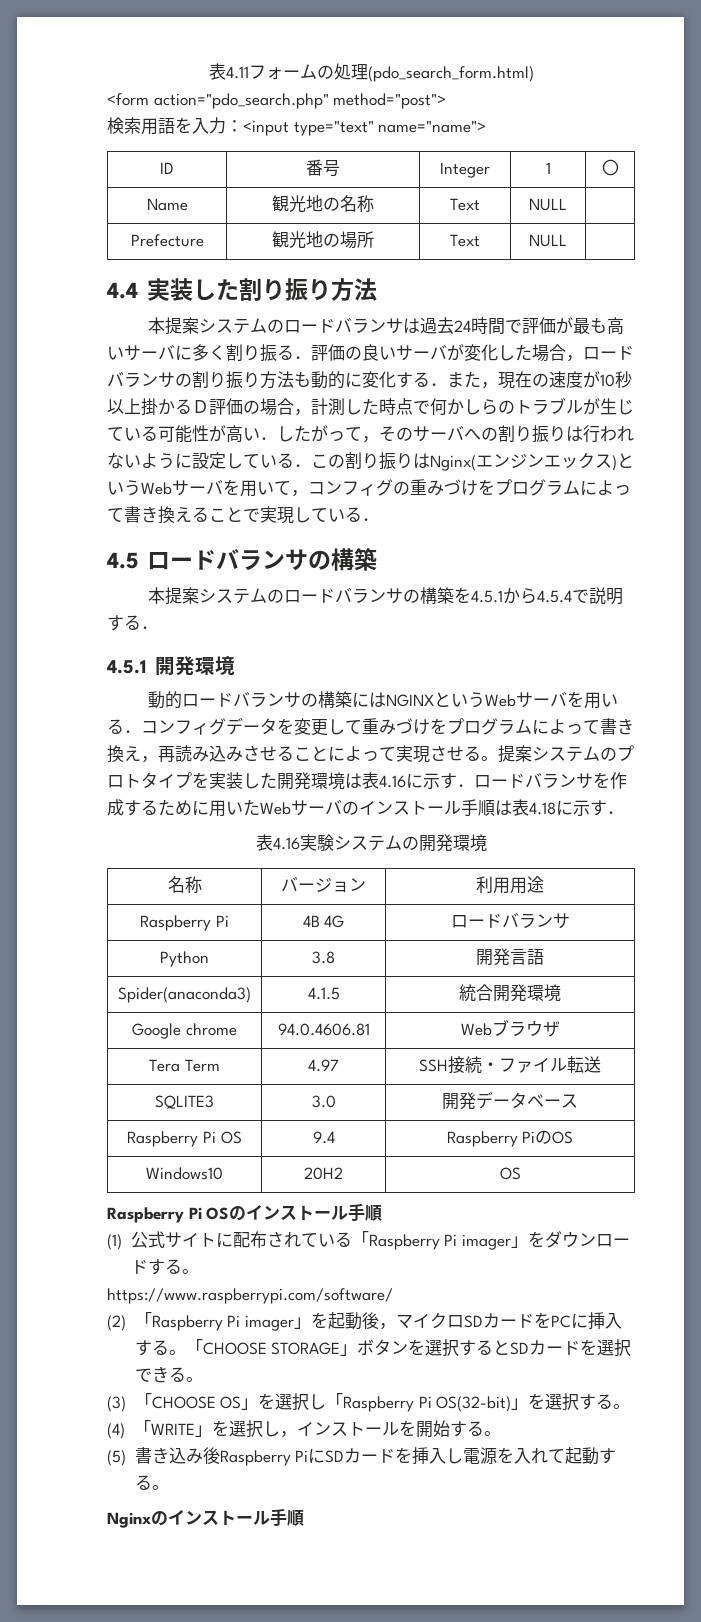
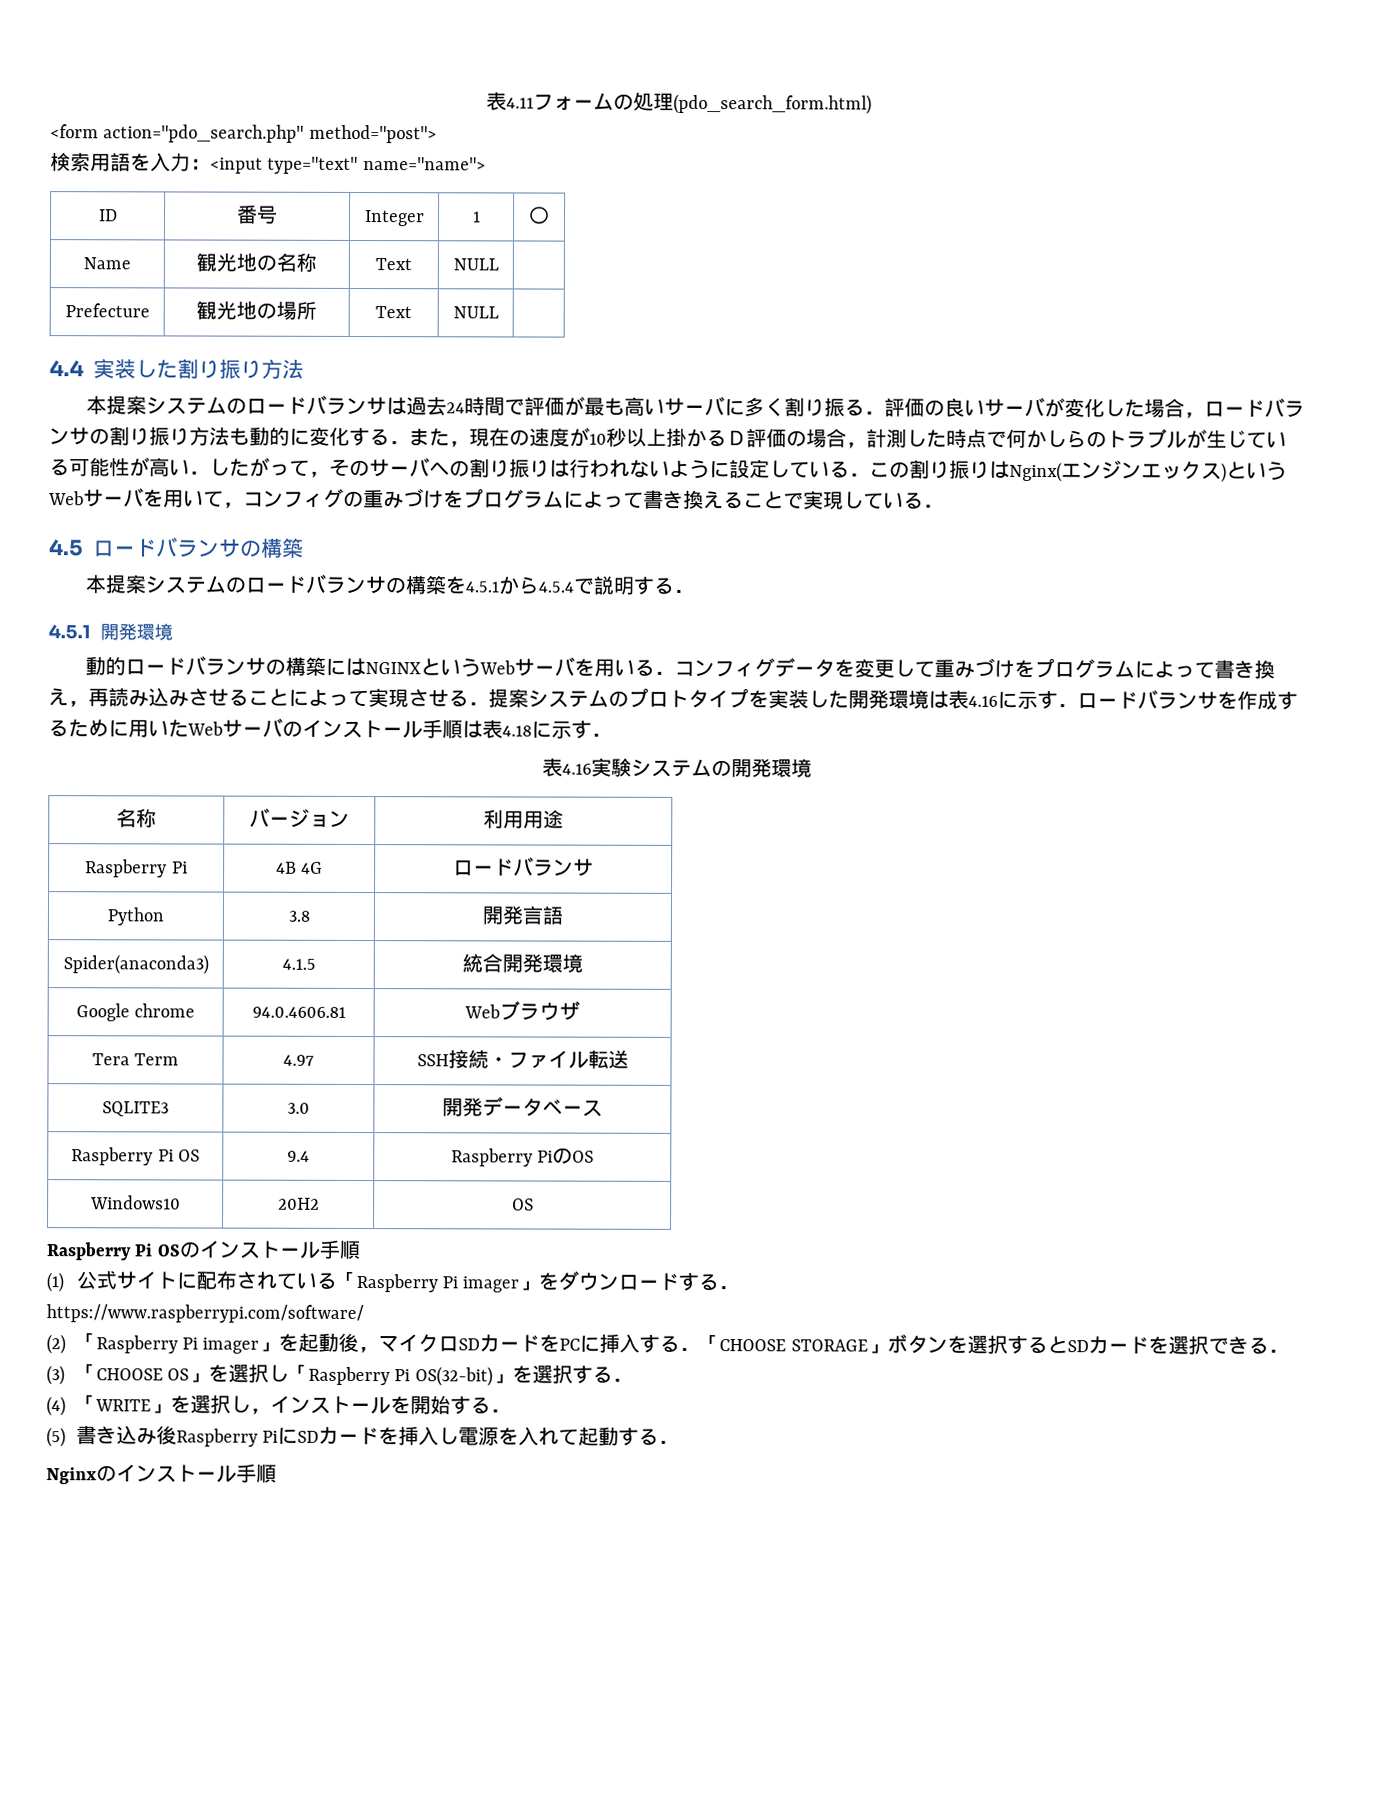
[481,756,498,761] 。 -> [468,702,489,706] ．
[181,1269,199,1274] 。 -> [718,1286,740,1290] ．
[168,1350,186,1355] 。 -> [679,1347,701,1352] ．
[185,1377,203,1382] 。 -> [1267,1349,1289,1353] ．
[613,1404,631,1409] 。 -> [611,1378,633,1382] ．
[483,1431,501,1436] 。 -> [489,1409,511,1413] ．
[151,1485,169,1490] 。 -> [658,1440,680,1444] ．

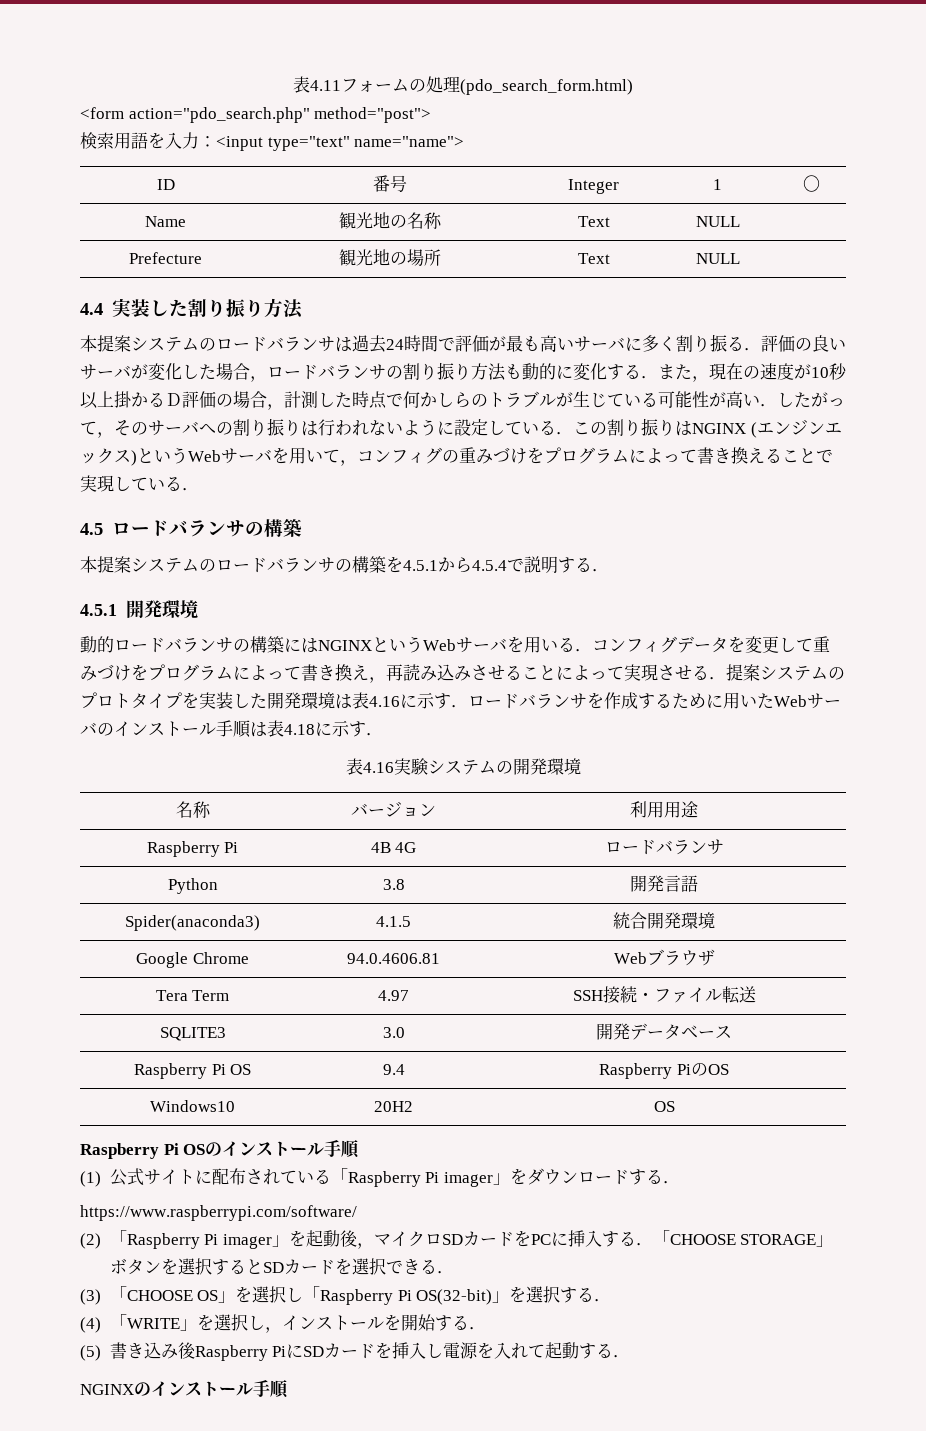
[1009,461,1062,483] Nginx( -> [692,422,757,438] NGINX (
[134,1003,196,1018] chrome -> [192,952,249,964] Chrome
[46,1467,97,1485] Nginx -> [80,1384,134,1395] NGINX

